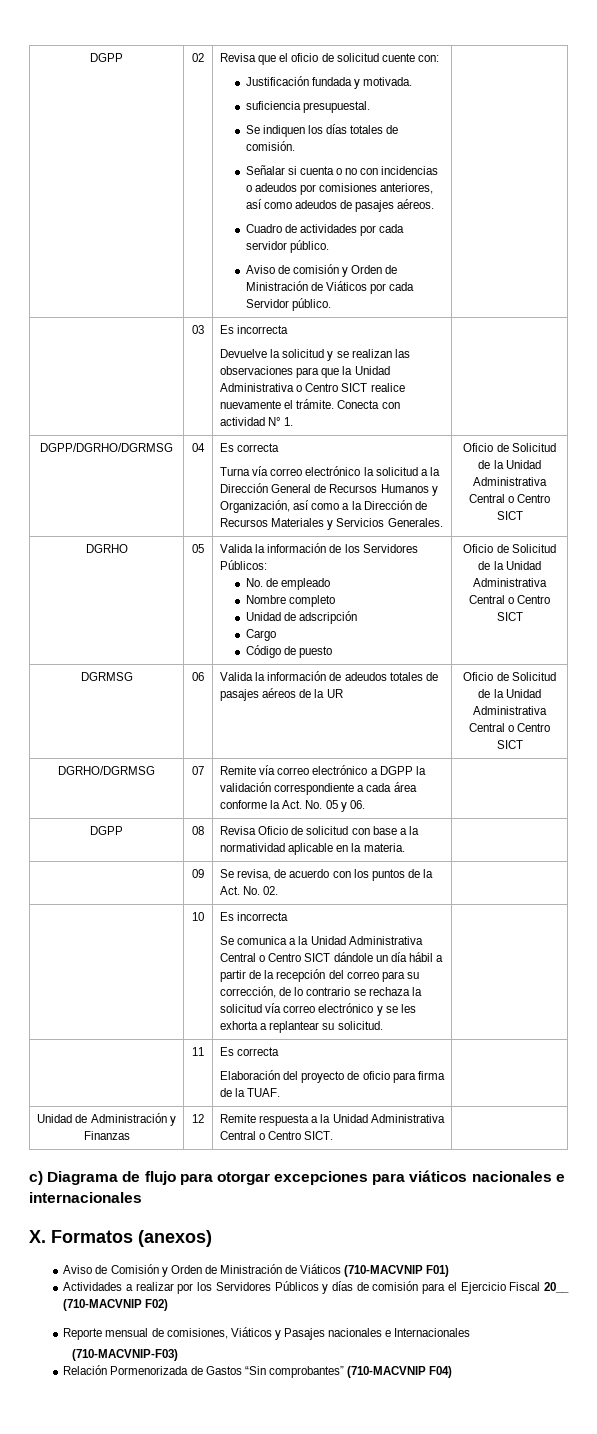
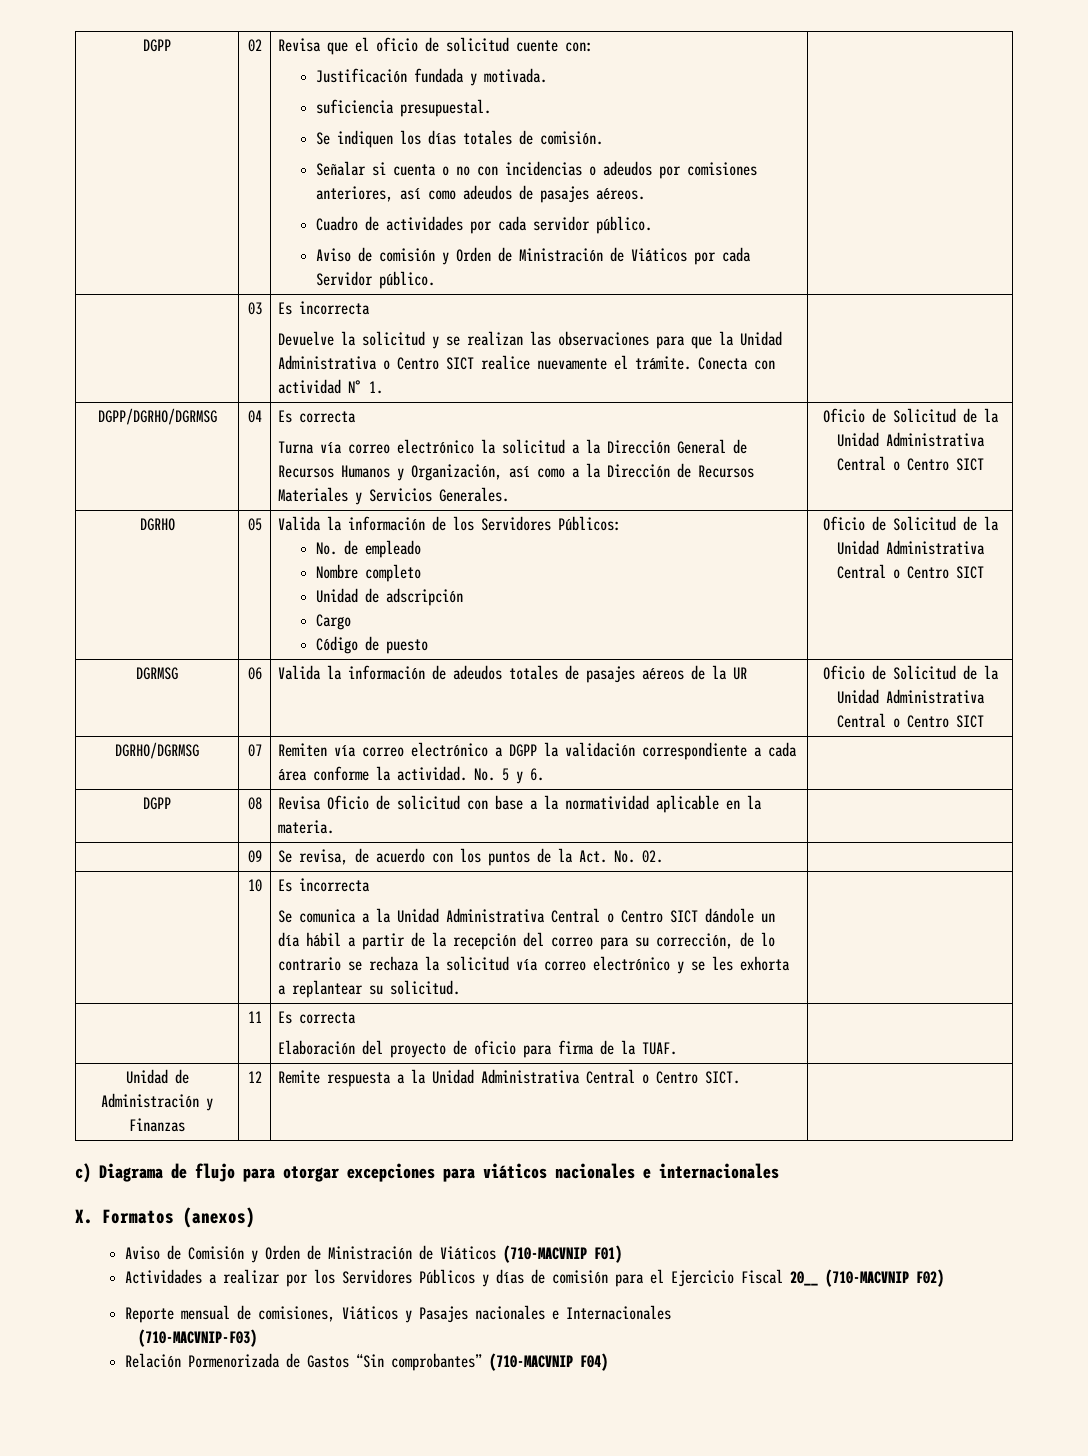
[220,766,257,775] Remite -> [278,743,328,757] Remiten
[282,800,365,812] Act. No. 05 y 06. -> [397,766,545,784] actividad. No. 5 y 6.

